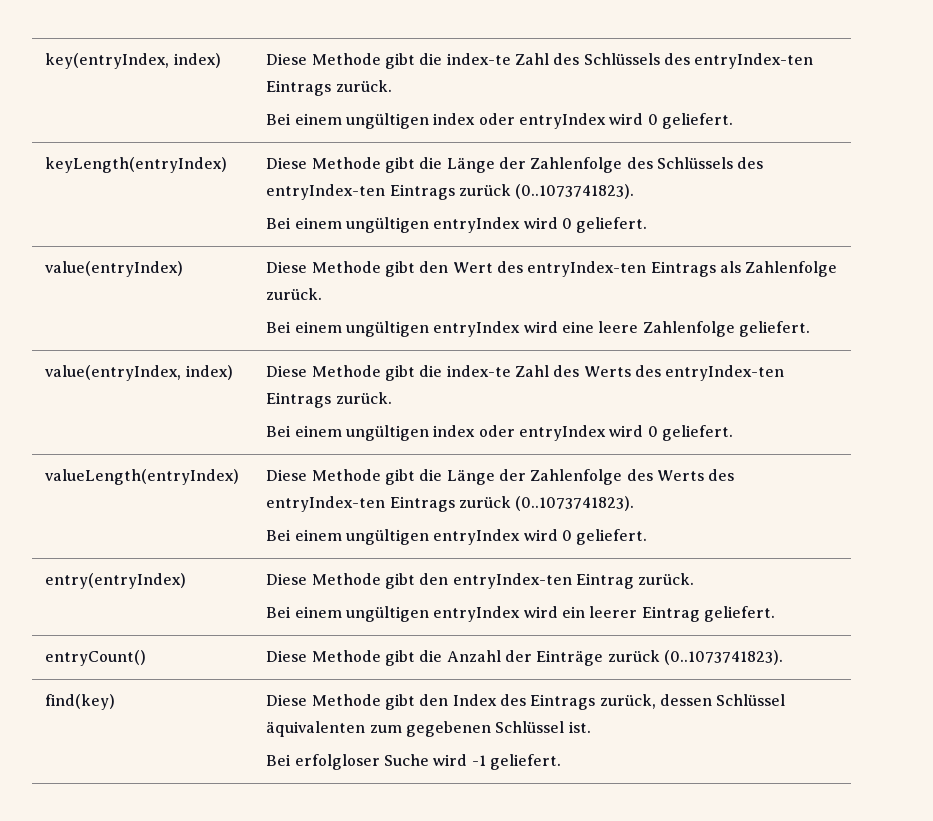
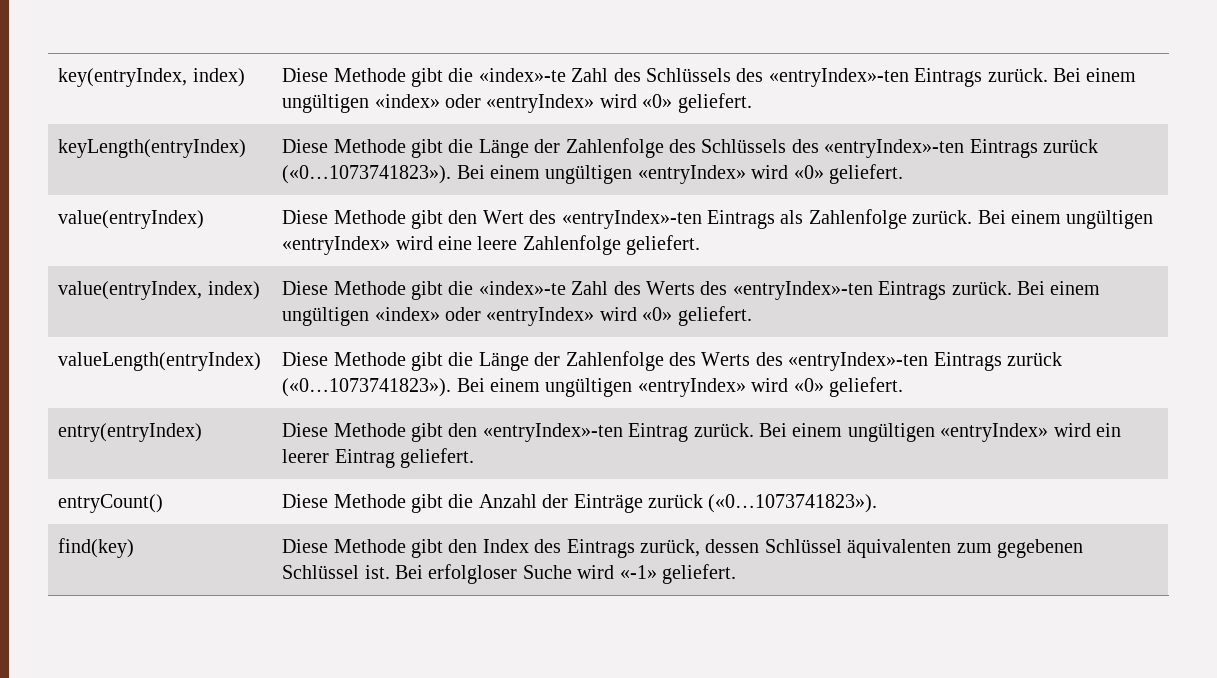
[446,53,511,65] index-te -> [478,68,566,82] «index»-te
[694,53,814,69] [266,80,392,96] [266,113,658,129] entryIndex-ten Eintrags zurück. // Bei einem ungültigen index oder entryIndex wird 0 -> [768,68,1137,87] [282,94,673,113] «entryIndex»-ten Eintrags zurück. Bei einem ungültigen «index» oder «entryIndex» wird «0»
[266,184,635,200] [266,217,572,233] entryIndex-ten Eintrags zurück (0..1073741823). // Bei einem ungültigen entryIndex wird 0 -> [824,139,1098,158] [282,165,824,184] «entryIndex»-ten Eintrags zurück («0…1073741823»). Bei einem ungültigen «entryIndex» wird «0»
[527,261,647,277] entryIndex-ten -> [561,210,702,229] «entryIndex»-ten
[266,321,521,337] // Bei einem ungültigen entryIndex -> [977,210,1154,229] [282,236,391,255] Bei einem ungültigen «entryIndex»
[446,365,511,377] index-te -> [478,281,566,295] «index»-te
[665,365,785,381] [266,392,392,408] [266,425,658,441] entryIndex-ten Eintrags zurück. // Bei einem ungültigen index oder entryIndex wird 0 -> [732,281,1101,300] [282,307,673,326] «entryIndex»-ten Eintrags zurück. Bei einem ungültigen «index» oder «entryIndex» wird «0»
[266,496,635,512] [266,529,572,545] entryIndex-ten Eintrags zurück (0..1073741823). // Bei einem ungültigen entryIndex wird 0 -> [788,352,1062,371] [282,378,824,397] «entryIndex»-ten Eintrags zurück («0…1073741823»). Bei einem ungültigen «entryIndex» wird «0»
[452,573,572,589] entryIndex-ten -> [482,423,623,442] «entryIndex»-ten
[266,606,521,622] // Bei einem ungültigen entryIndex -> [758,423,1049,442] Bei einem ungültigen «entryIndex»
[663,650,783,665] (0..1073741823). -> [708,494,878,513] («0…1073741823»).
(591, 727) // -> (390, 572) none
[471,755,486,766] -1 -> [619,565,657,579] «-1»

